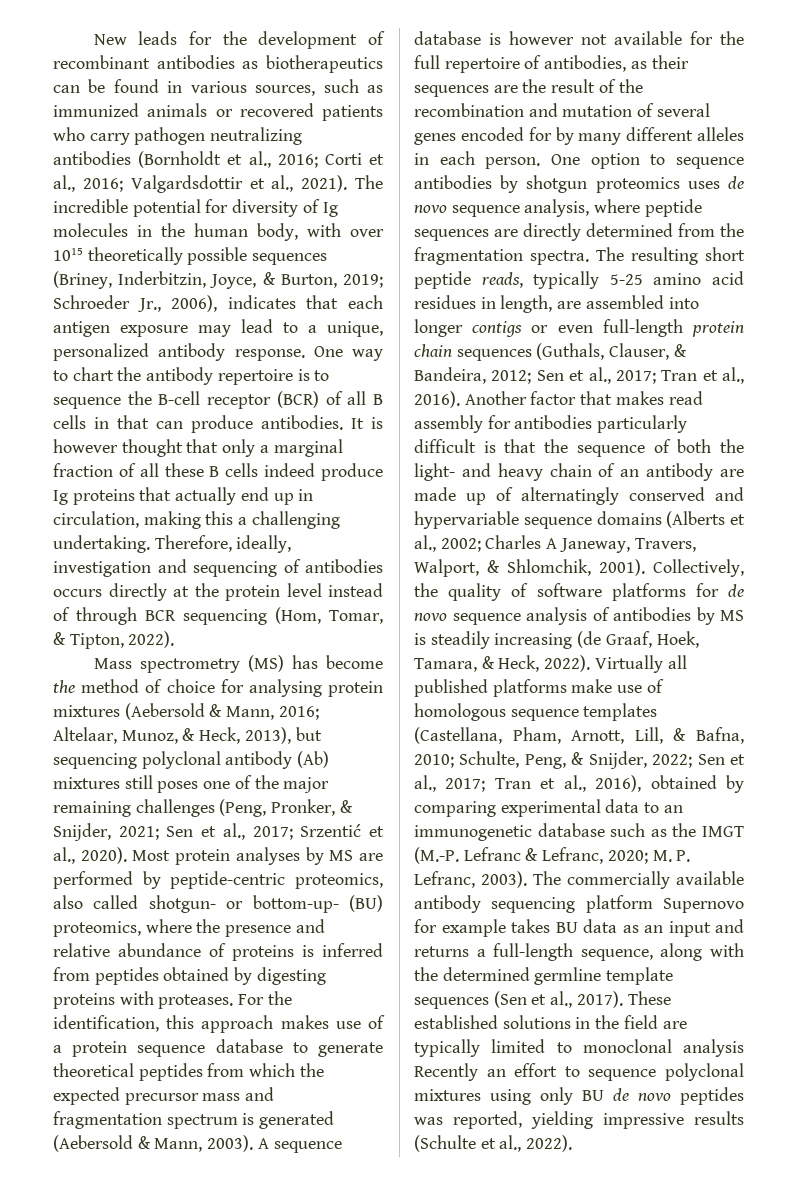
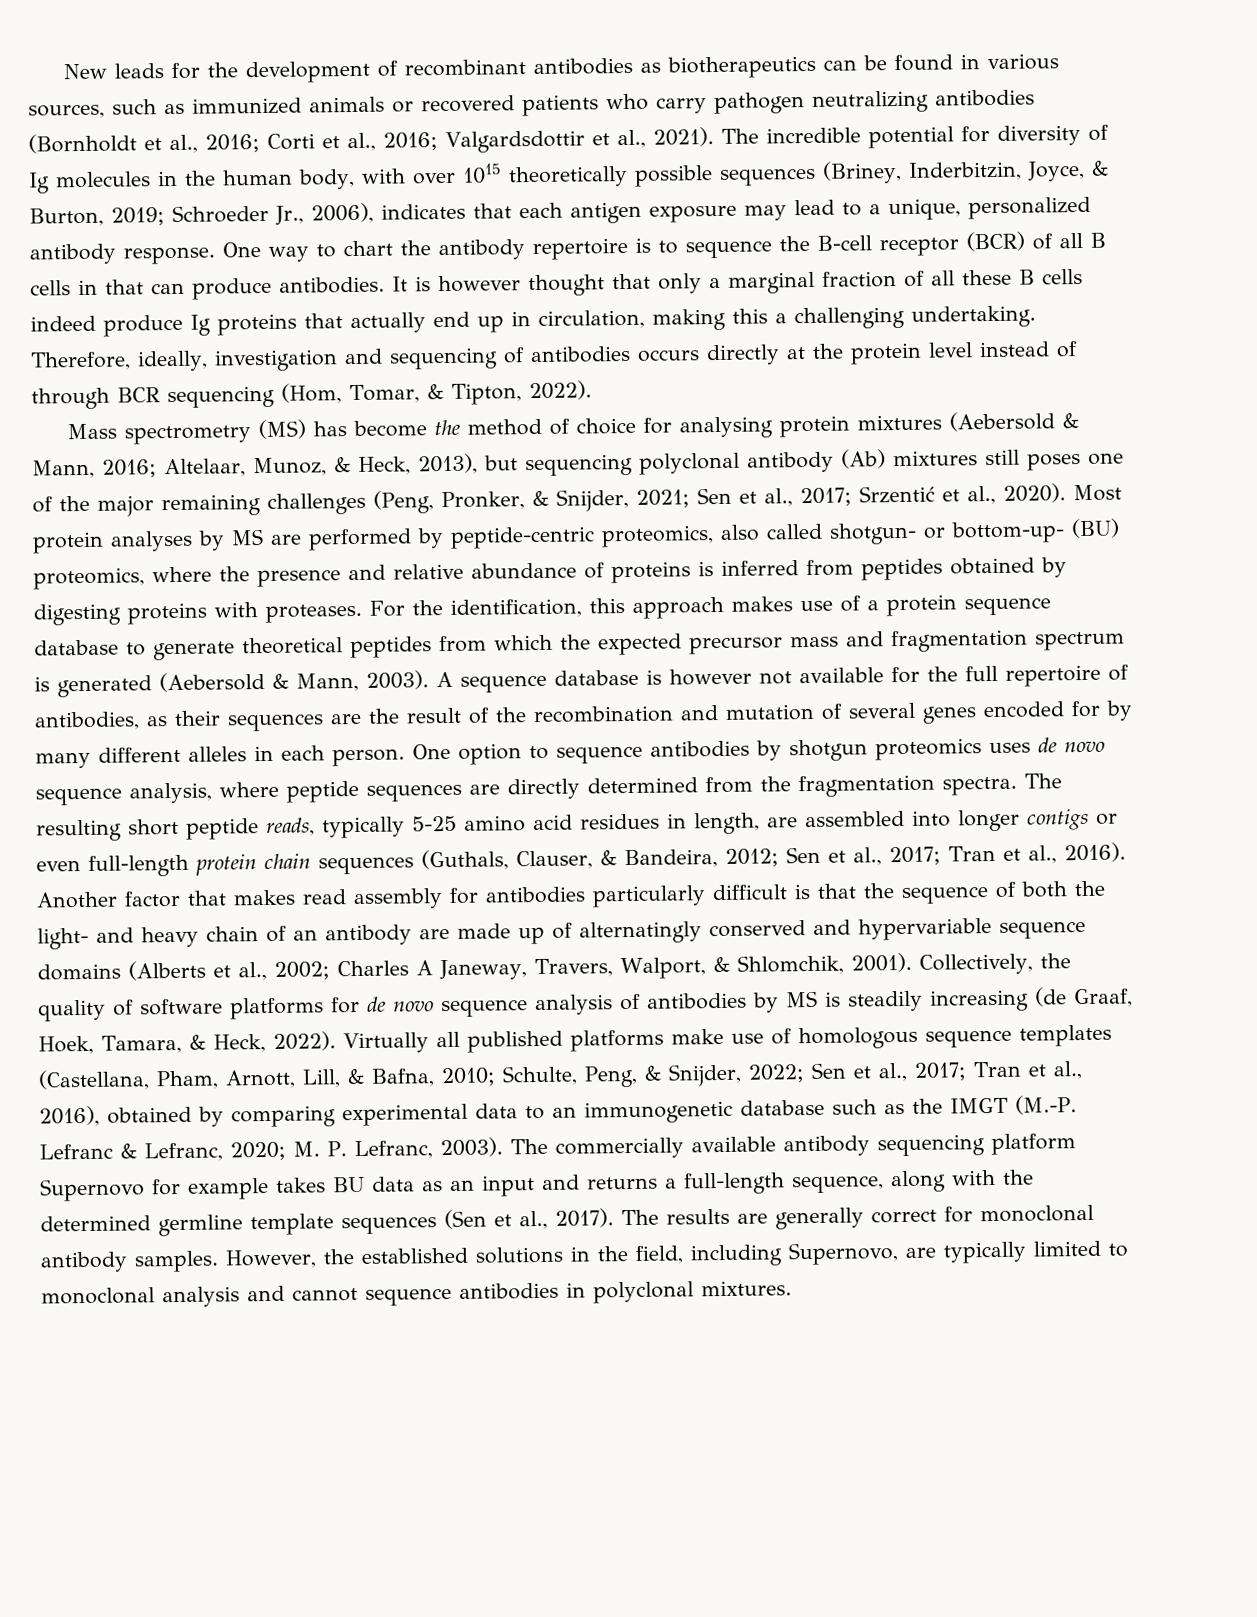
[627,991,671,1005] These -> [621,1204,1094,1230] [40,1249,354,1273] The results are generally correct for monoclonal antibody samples. However, the
[623,1015,658,1029] field -> [634,1242,899,1267] field, including Supernovo,
[414,1063,744,1081] [414,1087,744,1105] [414,1111,744,1129] [414,1135,573,1152] Recently an effort to sequence polyclonal mixtures using only BU de novo peptides was reported, yielding impressive results (Schulte et al., 2022). -> [247,1280,792,1306] and cannot sequence antibodies in polyclonal mixtures.

